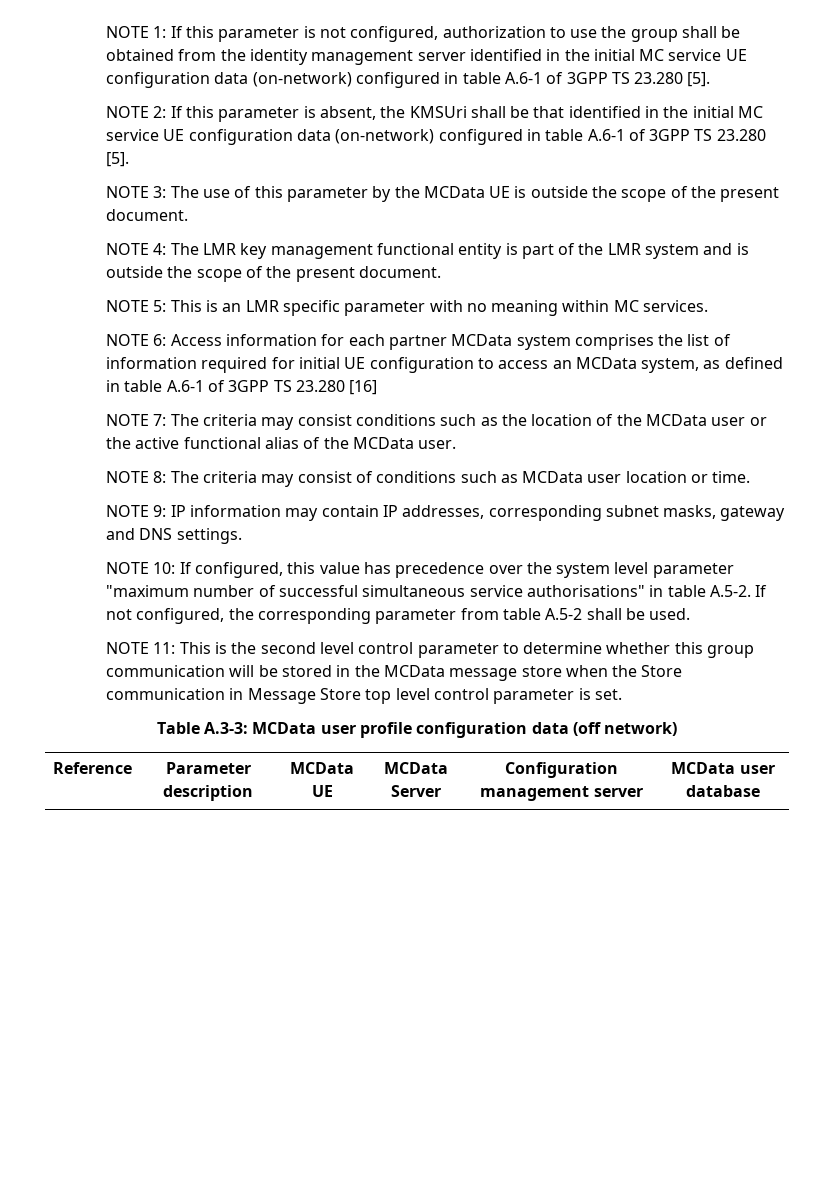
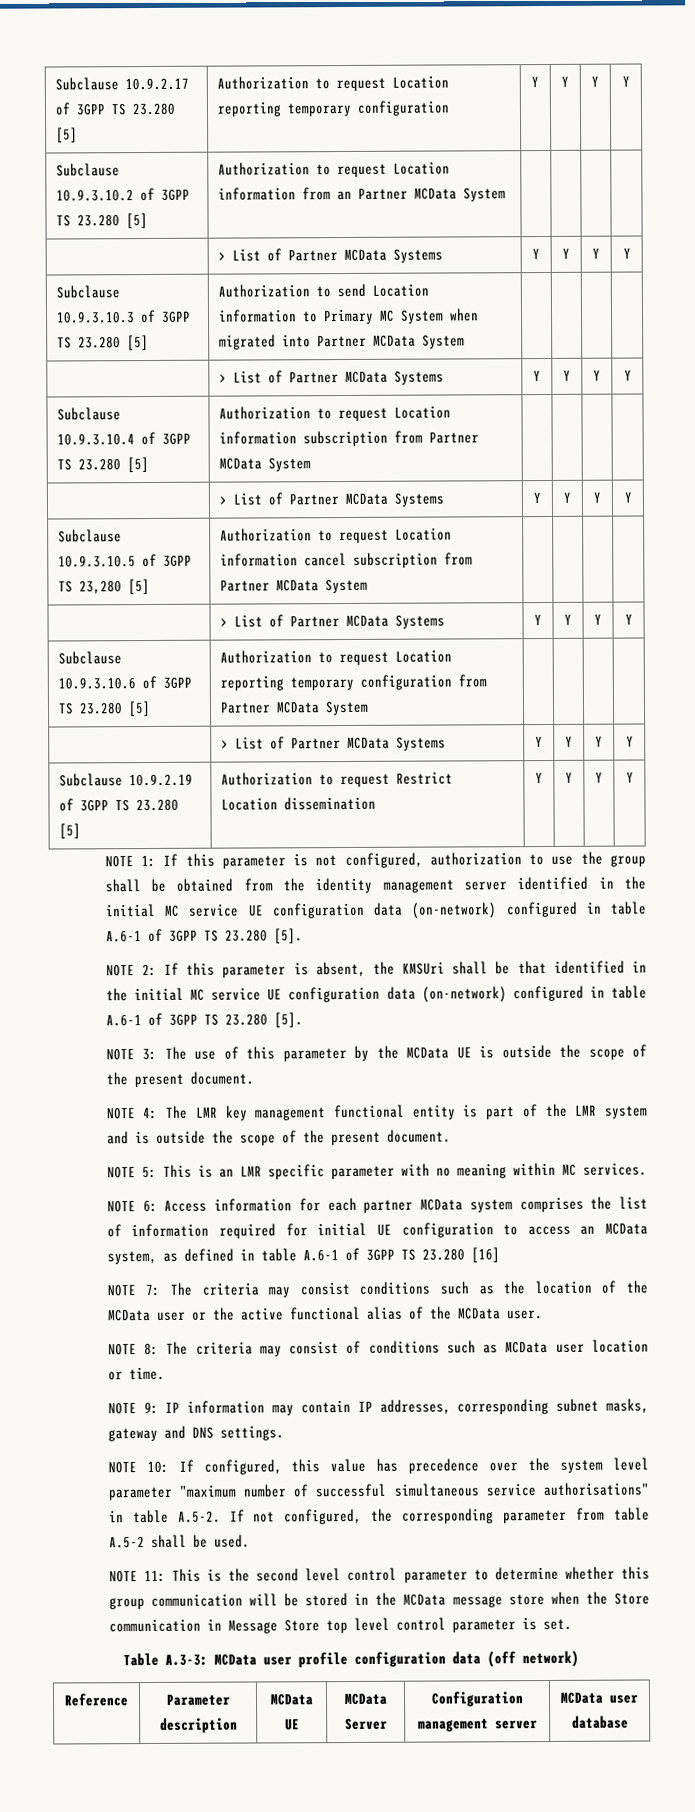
(105, 32) none -> [55,77,190,91] [55,102,176,116] [56,127,79,143] [217,75,450,92] [217,100,451,117] [531,76,539,88] [561,75,569,87] [591,75,599,87] [621,75,630,87] [56,163,121,177] [56,187,191,202] [56,212,149,229] [218,161,451,178] [218,187,507,202] [218,248,444,263] [532,248,540,260] [562,247,570,259] [592,247,600,259] [622,247,631,259] [56,285,121,299] [56,309,192,324] [57,334,150,351] [218,283,430,298] [218,308,480,325] [219,334,466,350] [219,370,445,385] [533,370,541,382] [563,369,571,381] [593,369,601,381] [623,369,632,381] [57,407,122,421] [57,431,192,446] [57,456,150,473] [219,405,452,422] [219,430,480,447] [219,457,312,472] [219,492,445,507] [533,492,541,504] [563,491,571,503] [593,491,601,503] [623,491,632,503] [58,529,123,543] [58,553,193,568] [58,578,151,595] [220,527,453,544] [220,552,474,568] [220,578,369,594] [220,614,446,629] [534,614,542,626] [564,613,572,625] [594,613,602,625] [624,613,633,625] [58,651,123,665] [58,675,193,690] [58,700,152,717] [220,649,453,666] [220,674,488,691] [220,700,370,716] [221,736,447,751] [535,736,543,748] [565,735,573,747] [595,735,603,747] [625,735,634,747] [59,773,194,787] [59,798,180,812] [59,823,82,839] [221,771,454,788] [221,796,377,811] [535,772,543,784] [565,771,573,783] [595,771,603,783] [625,771,634,783] Subclause 10.9.2.17 of 3GPP TS 23.280 [5] | Authorization to request Location reporting temporary configuration | Y | Y | Y | Y // Subclause 10.9.3.10.2 of 3GPP TS 23.280 [5] | Authorization to request Location information from an Partner MCData System | | | | // | > List of Partner MCData Systems | Y | Y | Y | Y // Subclause 10.9.3.10.3 of 3GPP TS 23.280 [5] | Authorization to send Location information to Primary MC System when migrated into Partner MCData System | | | | // | > List of Partner MCData Systems | Y | Y | Y | Y // Subclause 10.9.3.10.4 of 3GPP TS 23.280 [5] | Authorization to request Location information subscription from Partner MCData System | | | | // | > List of Partner MCData Systems | Y | Y | Y | Y // Subclause 10.9.3.10.5 of 3GPP TS 23,280 [5] | Authorization to request Location information cancel subscription from Partner MCData System | | | | // | > List of Partner MCData Systems | Y | Y | Y | Y // Subclause 10.9.3.10.6 of 3GPP TS 23.280 [5] | Authorization to request Location reporting temporary configuration from Partner MCData System | | | | // | > List of Partner MCData Systems | Y | Y | Y | Y // Subclause 10.9.2.19 of 3GPP TS 23.280 [5] | Authorization to request Restrict Location dissemination | Y | Y | Y | Y //

